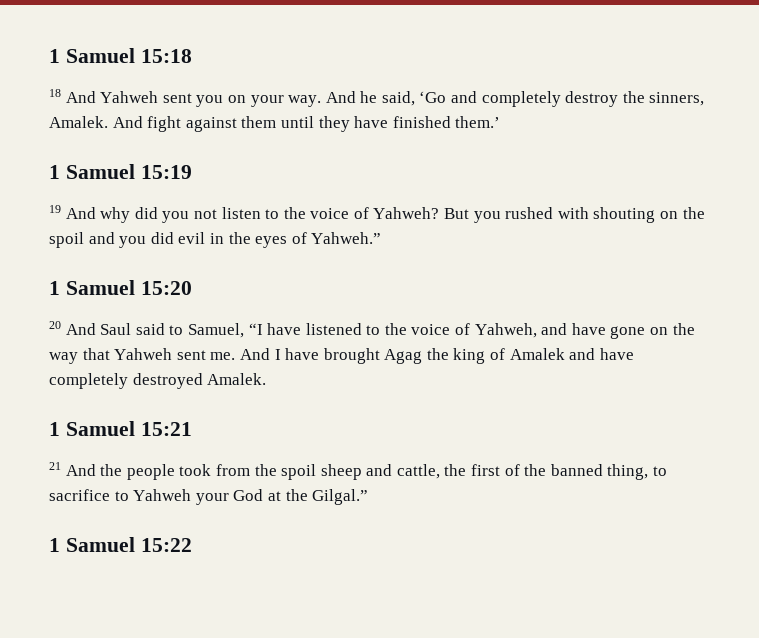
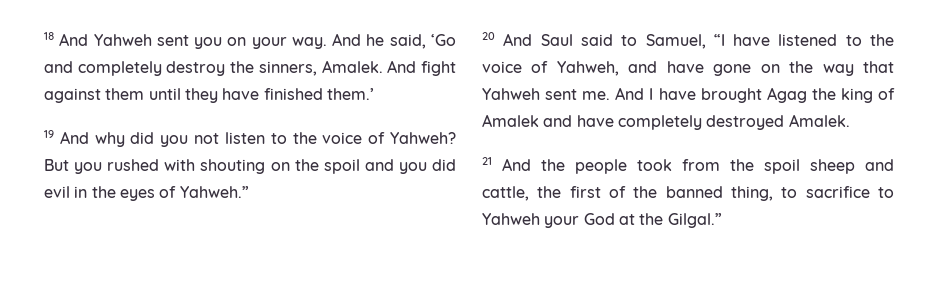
[49,48,192,63] 1 Samuel 15:18 // -> (44, 36) none
[49,164,192,179] // 1 Samuel 15:19 -> (374, 94) none
[49,280,192,295] // 1 Samuel 15:20 -> (249, 192) none
[49,421,192,436] // 1 Samuel 15:21 -> (850, 120) none
[49,537,192,552] // 1 Samuel 15:22 -> (722, 220) none

